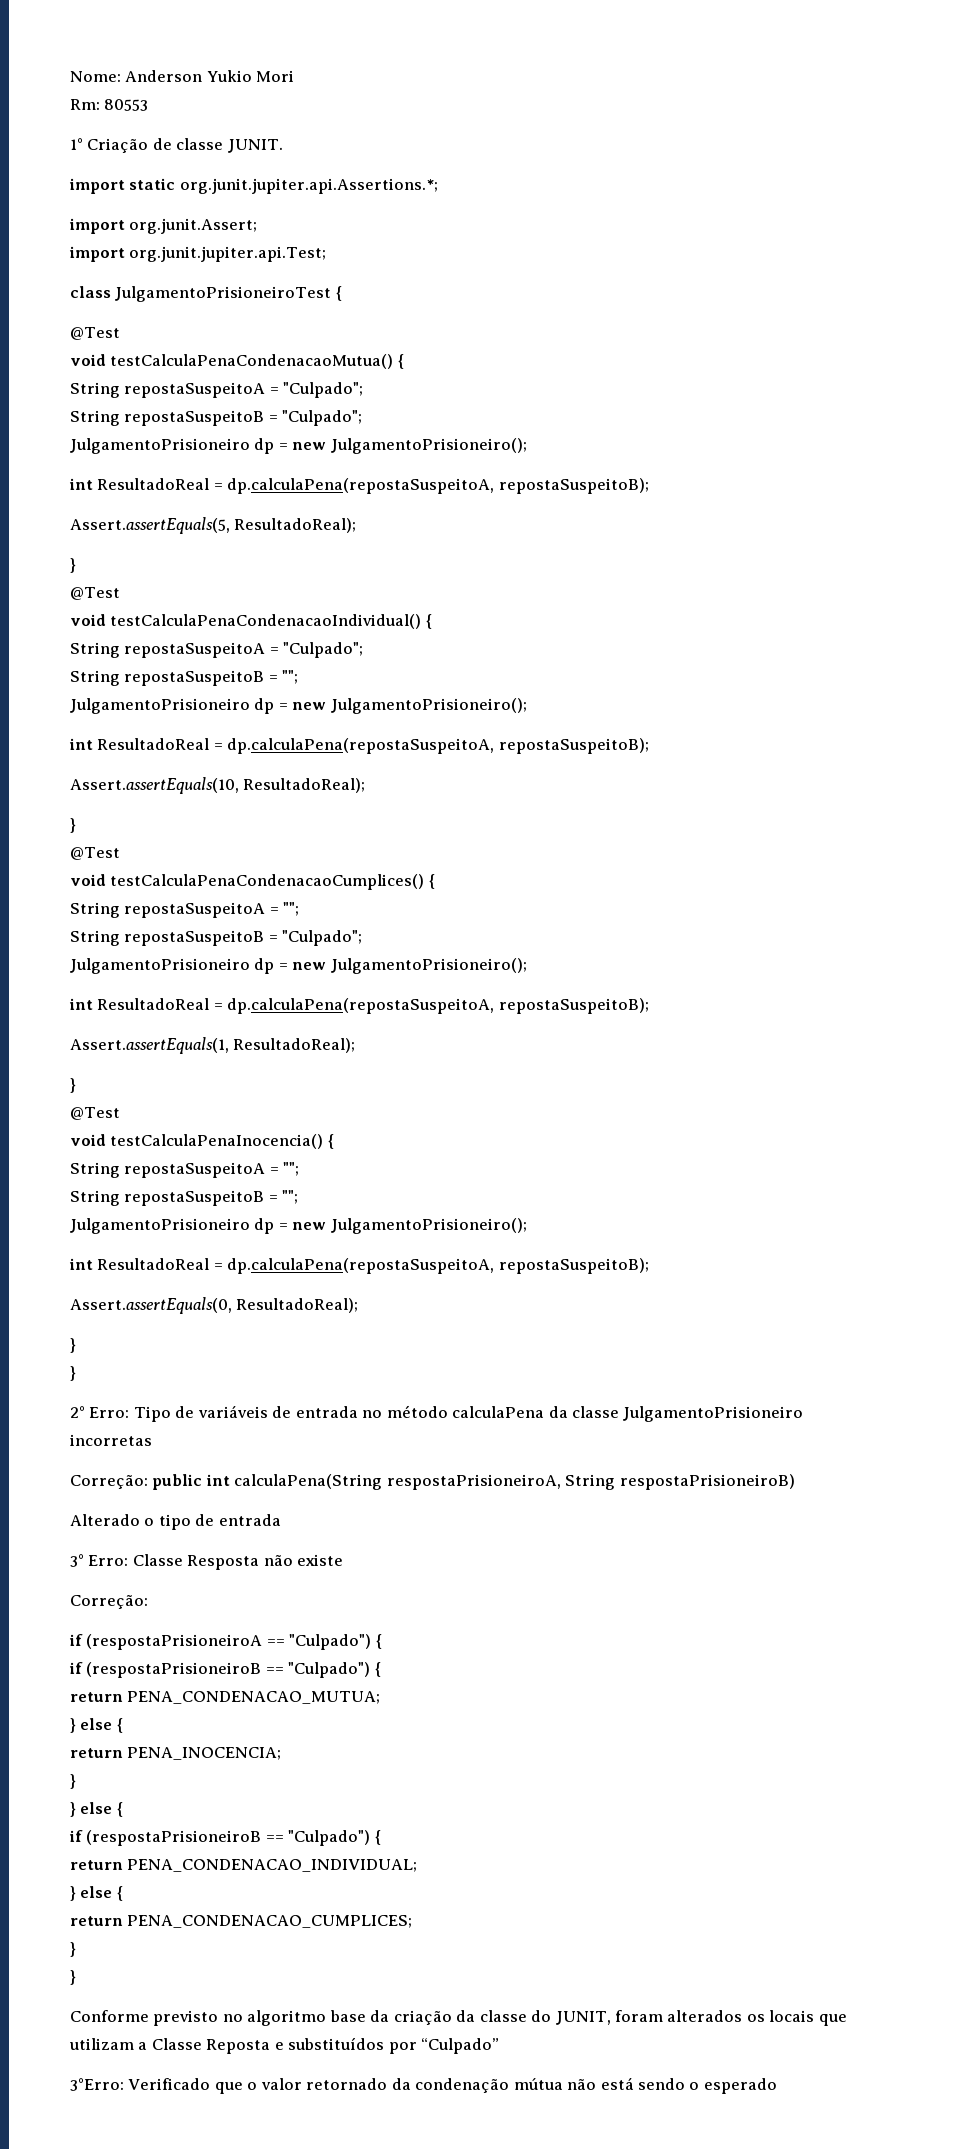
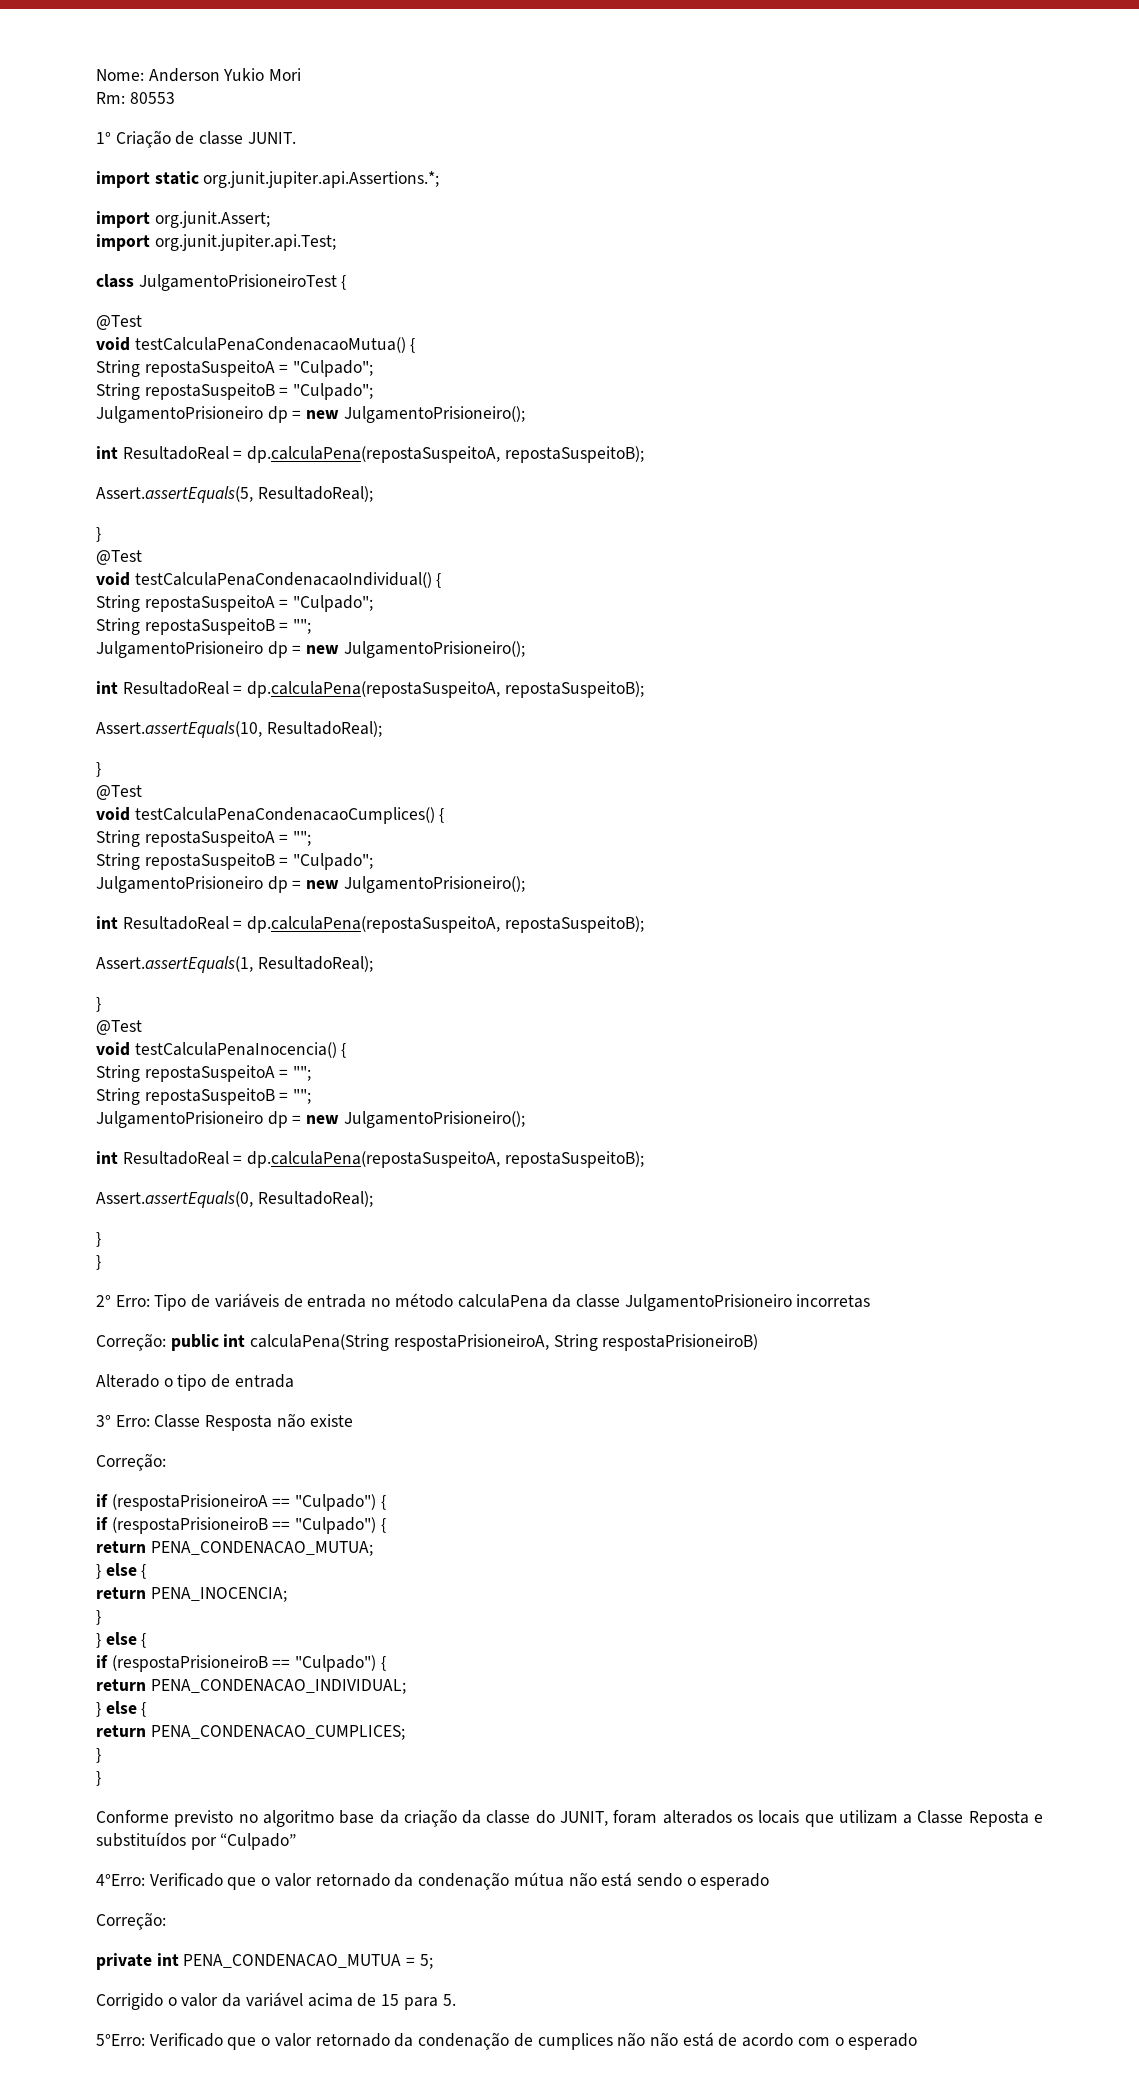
[70,2078,124,2091] 3°Erro: -> [96,1874,145,1886] 4°Erro:
(777, 2086) none -> [96,1912,166,1930] [96,1953,433,1970] [96,1992,456,2010] [96,2032,918,2050] // Correção: // private int PENA_CONDENACAO_MUTUA = 5; // Corrigido o valor da variável acima de 15 para 5. // 5°Erro: Verificado que o valor retornado da condenação de cumplices não não está de acordo com o esperado

